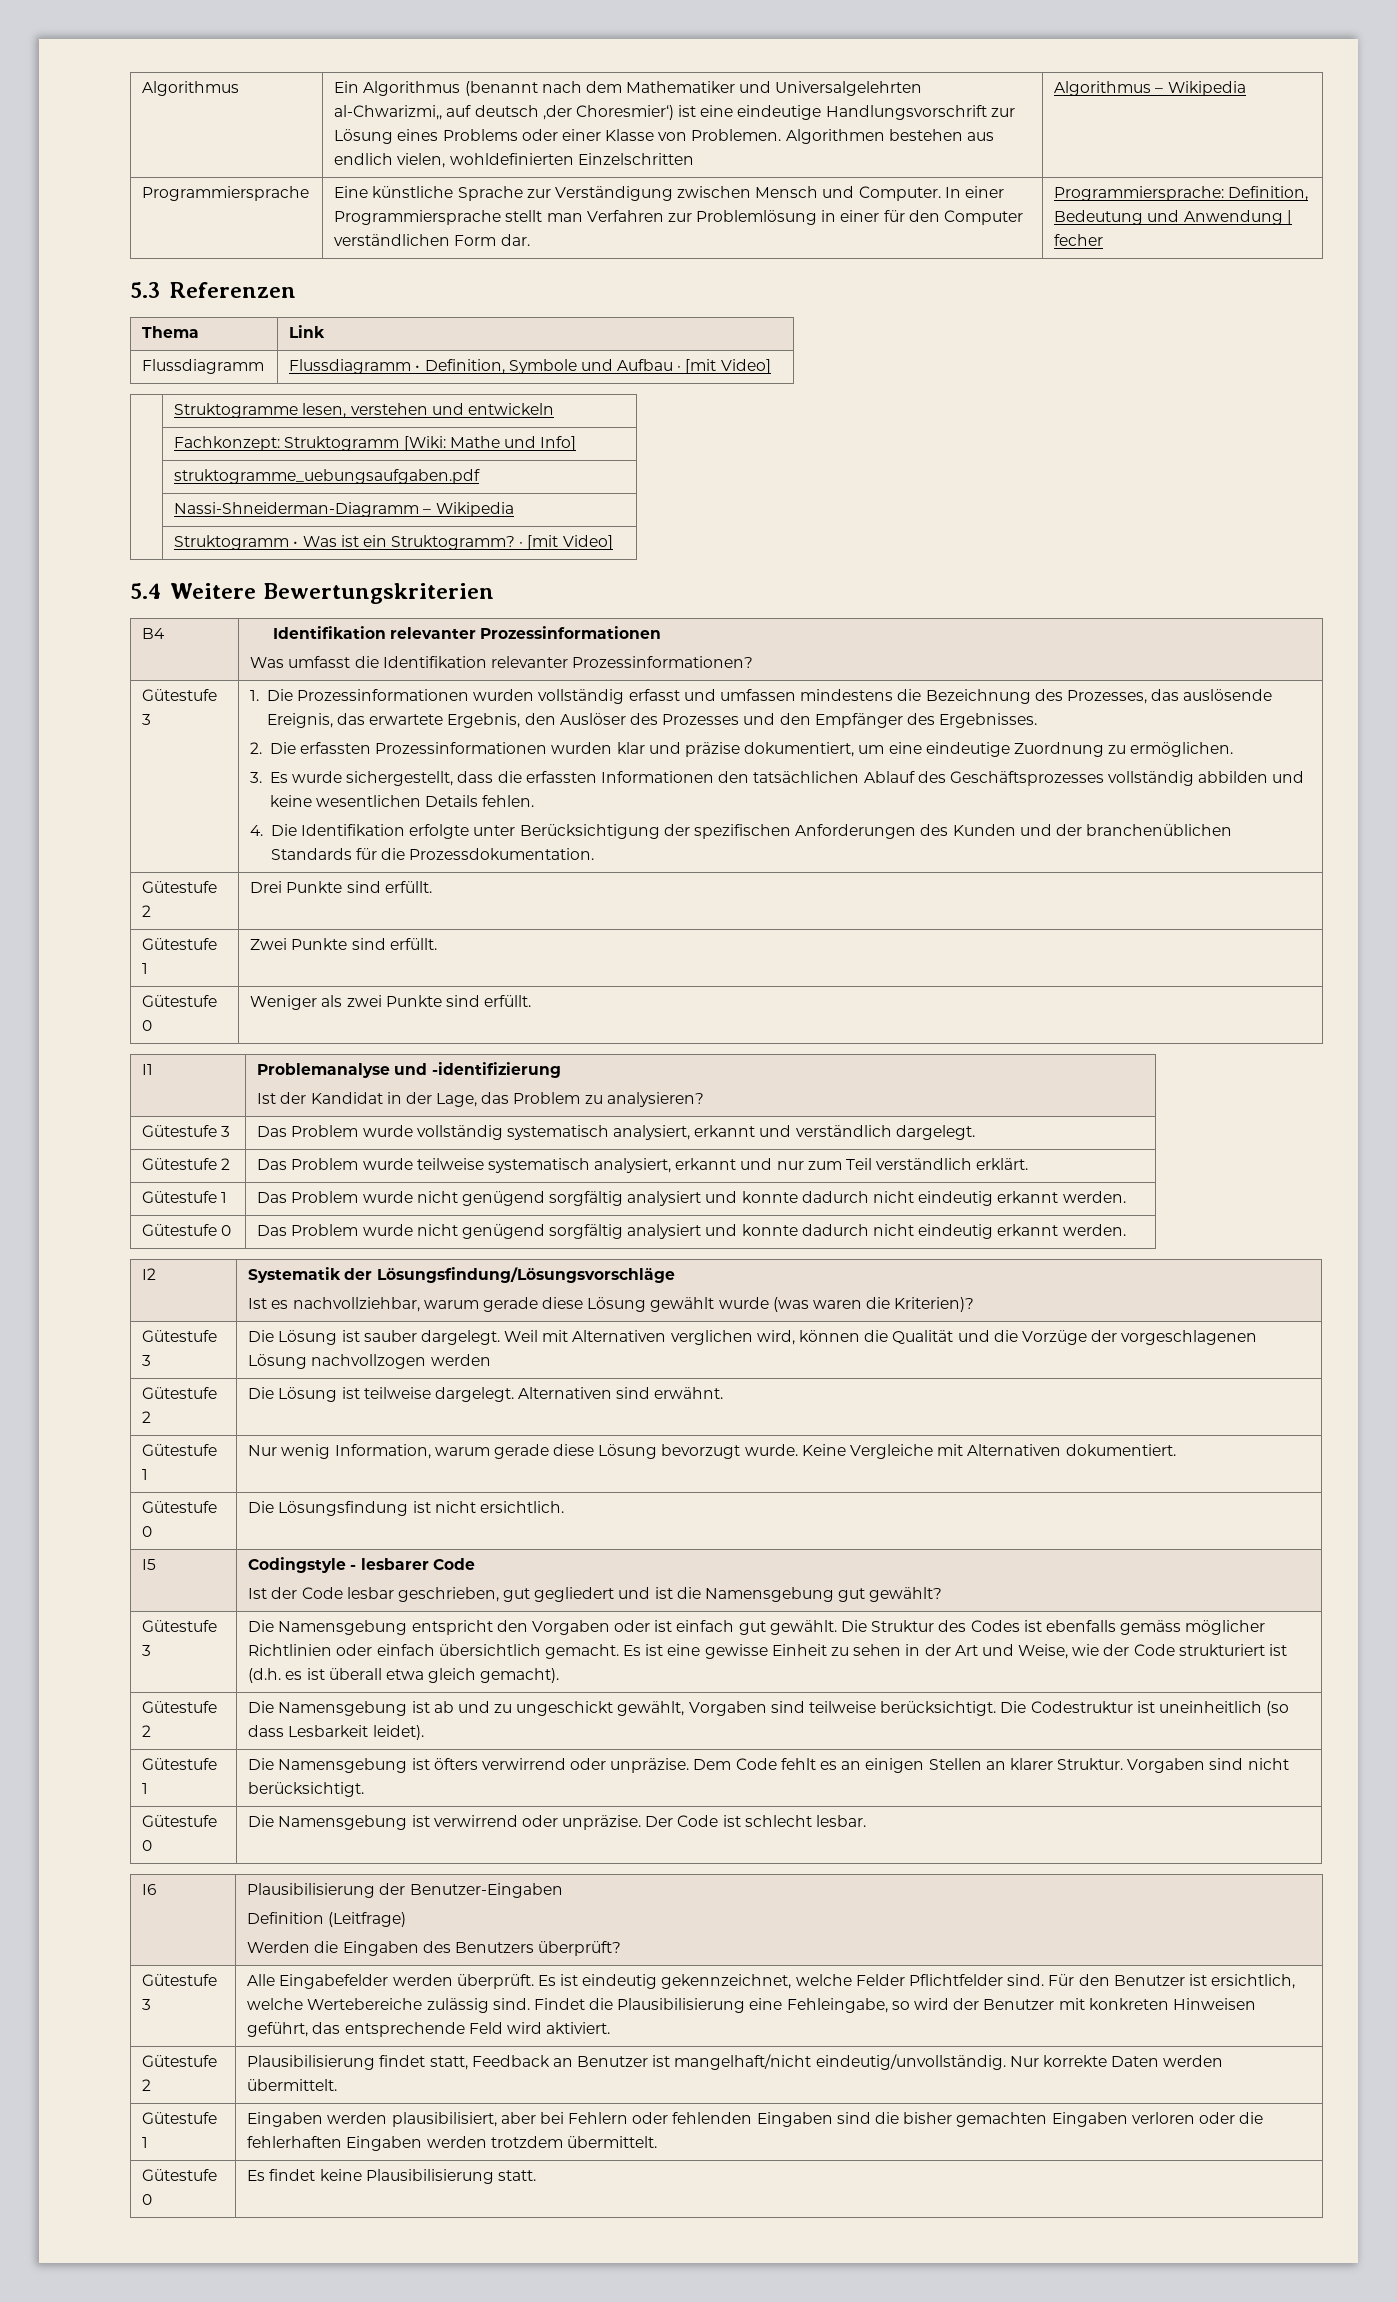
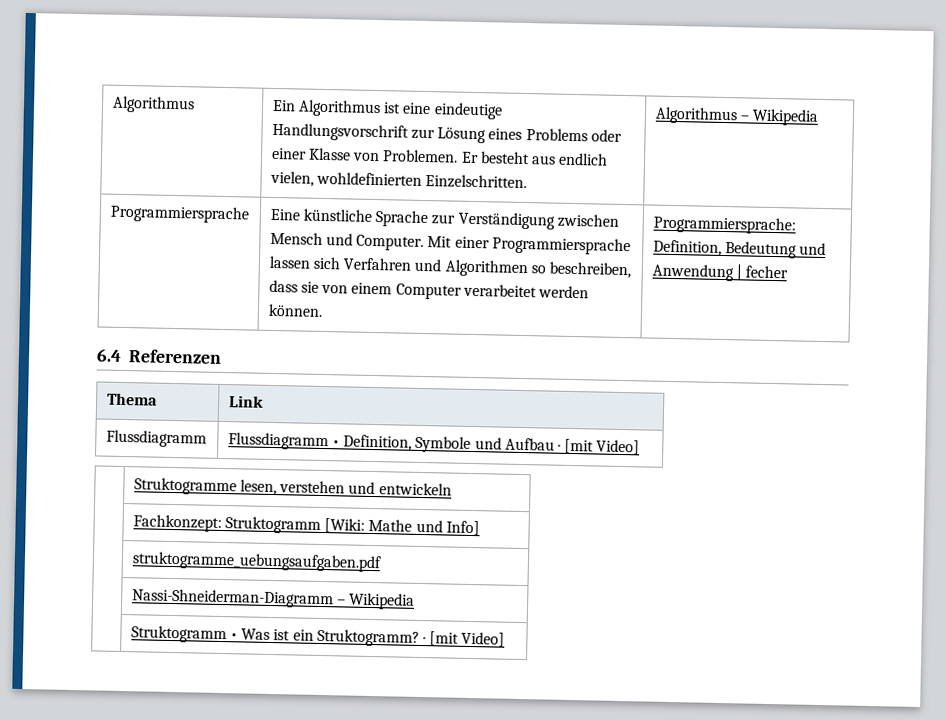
[464,81,923,96] [334,105,674,120] (benannt nach dem Mathematiker und Universalgelehrten al-Chwarizmi,, auf deutsch ‚der Choresmier‘) -> (382, 108) none
[785,129,963,144] Algorithmen bestehen -> [460,151,530,165] Er besteht
[577,153,694,165] Einzelschritten -> [425,174,528,190] Einzelschritten.
[944,187,961,198] In -> [427,236,453,248] Mit
[505,210,1023,225] [334,234,530,246] stellt man Verfahren zur Problemlösung in einer für den Computer verständlichen Form dar. -> [268,255,632,279] [268,279,590,300] [267,303,323,317] lassen sich Verfahren und Algorithmen so beschreiben, dass sie von einem Computer verarbeitet werden können.
[130,282,160,298] 5.3 -> [96,348,122,362] 6.4
[130,583,494,604] [142,628,166,639] [272,626,661,639] [250,656,754,668] [142,689,218,701] [142,714,152,725] [250,689,1273,704] [266,713,1038,728] [250,742,1234,757] [250,771,1305,786] [269,795,535,807] [250,824,1233,839] [270,848,595,860] [142,881,218,893] [142,905,152,917] [250,881,432,893] [142,938,218,950] [142,963,149,974] [250,938,437,950] [142,995,218,1007] [142,1020,153,1031] [250,995,532,1010] [142,1064,154,1075] [257,1062,561,1078] [257,1092,704,1107] [142,1125,231,1137] [257,1125,975,1140] [142,1158,231,1170] [257,1158,1029,1173] [142,1191,228,1203] [257,1191,1126,1206] [142,1224,232,1236] [257,1224,1126,1239] [142,1268,157,1280] [248,1267,675,1283] [248,1297,975,1312] [142,1330,218,1342] [142,1355,152,1366] [248,1330,1258,1345] [248,1354,491,1369] [142,1387,218,1399] [142,1411,152,1423] [248,1387,724,1402] [142,1444,218,1456] [142,1469,149,1480] [248,1444,1176,1459] [142,1501,218,1513] [142,1526,153,1537] [248,1501,564,1516] [142,1559,157,1570] [248,1557,475,1573] [248,1587,943,1602] [142,1620,218,1632] [142,1645,152,1656] [248,1620,1266,1635] [248,1644,1288,1659] [248,1668,560,1683] [142,1701,218,1713] [142,1725,152,1737] [248,1701,1290,1716] [248,1725,424,1740] [142,1758,218,1770] [142,1783,149,1794] [248,1758,1289,1773] [248,1782,365,1797] [142,1815,218,1827] [142,1840,153,1851] [248,1815,866,1830] [142,1884,157,1895] [247,1883,563,1898] [247,1912,407,1927] [247,1941,622,1956] [142,1974,218,1986] [142,1999,152,2010] [247,1974,1296,1989] [247,1998,1256,2013] [247,2022,611,2037] [142,2055,218,2067] [142,2079,152,2091] [247,2054,1224,2070] [247,2079,338,2091] [142,2112,218,2124] [142,2137,149,2148] [247,2112,1264,2127] [247,2136,657,2151] [142,2169,218,2181] [142,2194,153,2205] [247,2169,536,2184] // 5.4 Weitere Bewertungskriterien // B4 | Identifikation relevanter Prozessinformationen // Was umfasst die Identifikation relevanter Prozessinformationen? // Gütestufe 3 | 1. Die Prozessinformationen wurden vollständig erfasst und umfassen mindestens die Bezeichnung des Prozesses, das auslösende Ereignis, das erwartete Ergebnis, den Auslöser des Prozesses und den Empfänger des Ergebnisses. // 2. Die erfassten Prozessinformationen wurden klar und präzise dokumentiert, um eine eindeutige Zuordnung zu ermöglichen. // 3. Es wurde sichergestellt, dass die erfassten Informationen den tatsächlichen Ablauf des Geschäftsprozesses vollständig abbilden und keine wesentlichen Details fehlen. // 4. Die Identifikation erfolgte unter Berücksichtigung der spezifischen Anforderungen des Kunden und der branchenüblichen Standards für die Prozessdokumentation. // Gütestufe 2 | Drei Punkte sind erfüllt. // Gütestufe 1 | Zwei Punkte sind erfüllt. // Gütestufe 0 | Weniger als zwei Punkte sind erfüllt. // I1 | Problemanalyse und -identifizierung // Ist der Kandidat in der Lage, das Problem zu analysieren? // Gütestufe 3 | Das Problem wurde vollständig systematisch analysiert, erkannt und verständlich dargelegt. // Gütestufe 2 | Das Problem wurde teilweise systematisch analysiert, erkannt und nur zum Teil verständlich erklärt. // Gütestufe 1 | Das Problem wurde nicht genügend sorgfältig analysiert und konnte dadurch nicht eindeutig erkannt werden. // Gütestufe 0 | Das Problem wurde nicht genügend sorgfältig analysiert und konnte dadurch nicht eindeutig erkannt werden. // I2 | Systematik der Lösungsfindung/Lösungsvorschläge // Ist es nachvollziehbar, warum gerade diese Lösung gewählt wurde (was waren die Kriterien)? // Gütestufe 3 | Die Lösung ist sauber dargelegt. Weil mit Alternativen verglichen wird, können die Qualität und die Vorzüge der vorgeschlagenen Lösung nachvollzogen werden // Gütestufe 2 | Die Lösung ist teilweise dargelegt. Alternativen sind erwähnt. // Gütestufe 1 | Nur wenig Information, warum gerade diese Lösung bevorzugt wurde. Keine Vergleiche mit Alternativen dokumentiert. // Gütestufe 0 | Die Lösungsfindung ist nicht ersichtlich. // I5 | Codingstyle - lesbarer Code // Ist der Code lesbar geschrieben, gut gegliedert und ist die Namensgebung gut gewählt? // Gütestufe 3 | Die Namensgebung entspricht den Vorgaben oder ist einfach gut gewählt. Die Struktur des Codes ist ebenfalls gemäss möglicher Richtlinien oder einfach übersichtlich gemacht. Es ist eine gewisse Einheit zu sehen in der Art und Weise, wie der Code strukturiert ist (d.h. es ist überall etwa gleich gemacht). // Gütestufe 2 | Die Namensgebung ist ab und zu ungeschickt gewählt, Vorgaben sind teilweise berücksichtigt. Die Codestruktur ist uneinheitlich (so dass Lesbarkeit leidet). // Gütestufe 1 | Die Namensgebung ist öfters verwirrend oder unpräzise. Dem Code fehlt es an einigen Stellen an klarer Struktur. Vorgaben sind nicht berücksichtigt. // Gütestufe 0 | Die Namensgebung ist verwirrend oder unpräzise. Der Code ist schlecht lesbar. // I6 | Plausibilisierung der Benutzer-Eingaben // Definition (Leitfrage) // Werden die Eingaben des Benutzers überprüft? // Gütestufe 3 | Alle Eingabefelder werden überprüft. Es ist eindeutig gekennzeichnet, welche Felder Pflichtfelder sind. Für den Benutzer ist ersichtlich, welche Wertebereiche zulässig sind. Findet die Plausibilisierung eine Fehleingabe, so wird der Benutzer mit konkreten Hinweisen geführt, das entsprechende Feld wird aktiviert. // Gütestufe 2 | Plausibilisierung findet statt, Feedback an Benutzer ist mangelhaft/nicht eindeutig/unvollständig. Nur korrekte Daten werden übermittelt. // Gütestufe 1 | Eingaben werden plausibilisiert, aber bei Fehlern oder fehlenden Eingaben sind die bisher gemachten Eingaben verloren oder die fehlerhaften Eingaben werden trotzdem übermittelt. // Gütestufe 0 | Es findet keine Plausibilisierung statt. -> (506, 639) none

